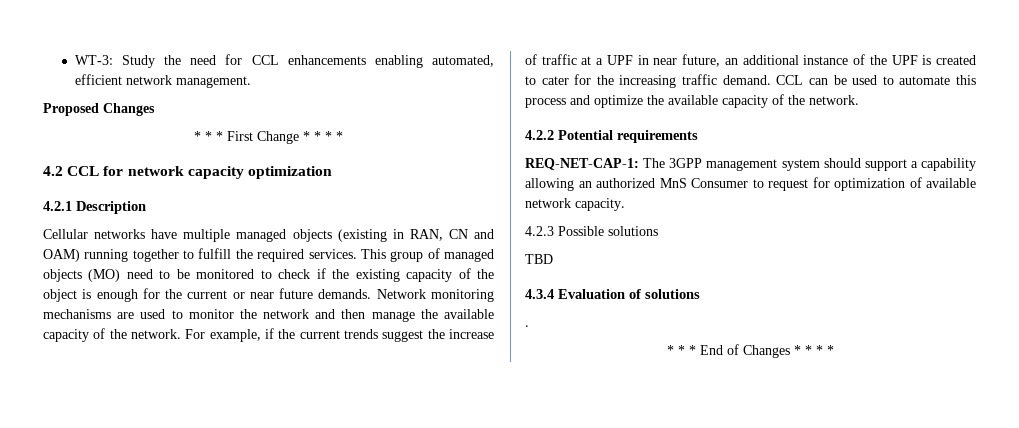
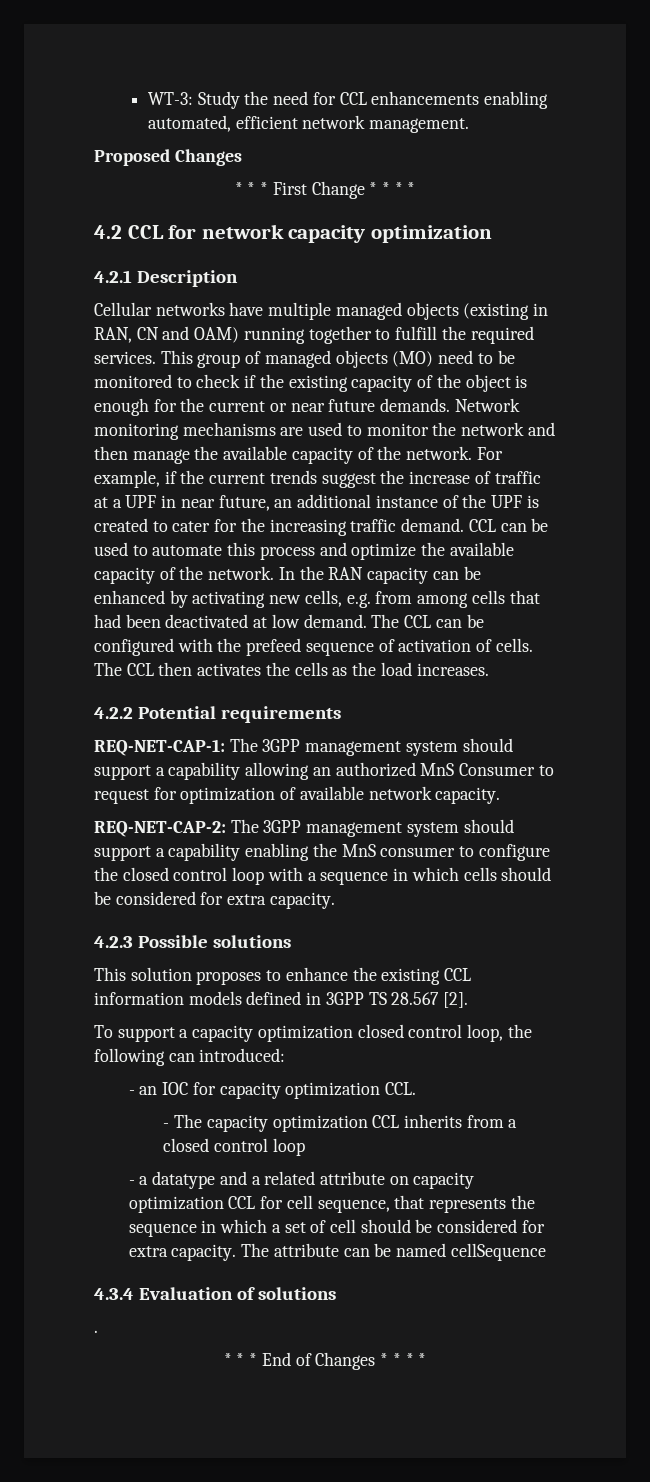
(859, 100) none -> [278,566,481,584] [94,590,540,608] [94,614,484,628] [94,638,533,656] [94,662,489,676] In the RAN capacity can be enhanced by activating new cells, e.g. from among cells that had been deactivated at low demand. The CCL can be configured with the prefeed sequence of activation of cells. The CCL then activates the cells as the load increases.
[525,226,658,236] [525,254,553,264] 4.2.3 Possible solutions // TBD -> [94,819,514,837] [94,843,550,861] [94,867,552,885] [94,891,335,909] [94,935,292,948] [94,967,472,985] [94,991,469,1008] [94,1024,532,1042] [94,1048,286,1066] [128,1082,417,1099] [163,1114,518,1132] [163,1138,305,1156] [128,1171,475,1189] [128,1195,535,1213] [128,1219,545,1237] [128,1243,546,1261] REQ-NET-CAP-2: The 3GPP management system should support a capability enabling the MnS consumer to configure the closed control loop with a sequence in which cells should be considered for extra capacity. // 4.2.3 Possible solutions // This solution proposes to enhance the existing CCL information models defined in 3GPP TS 28.567 [2]. // To support a capacity optimization closed control loop, the following can introduced: // - an IOC for capacity optimization CCL. // - The capacity optimization CCL inherits from a closed control loop // - a datatype and a related attribute on capacity optimization CCL for cell sequence, that represents the sequence in which a set of cell should be considered for extra capacity. The attribute can be named cellSequence

